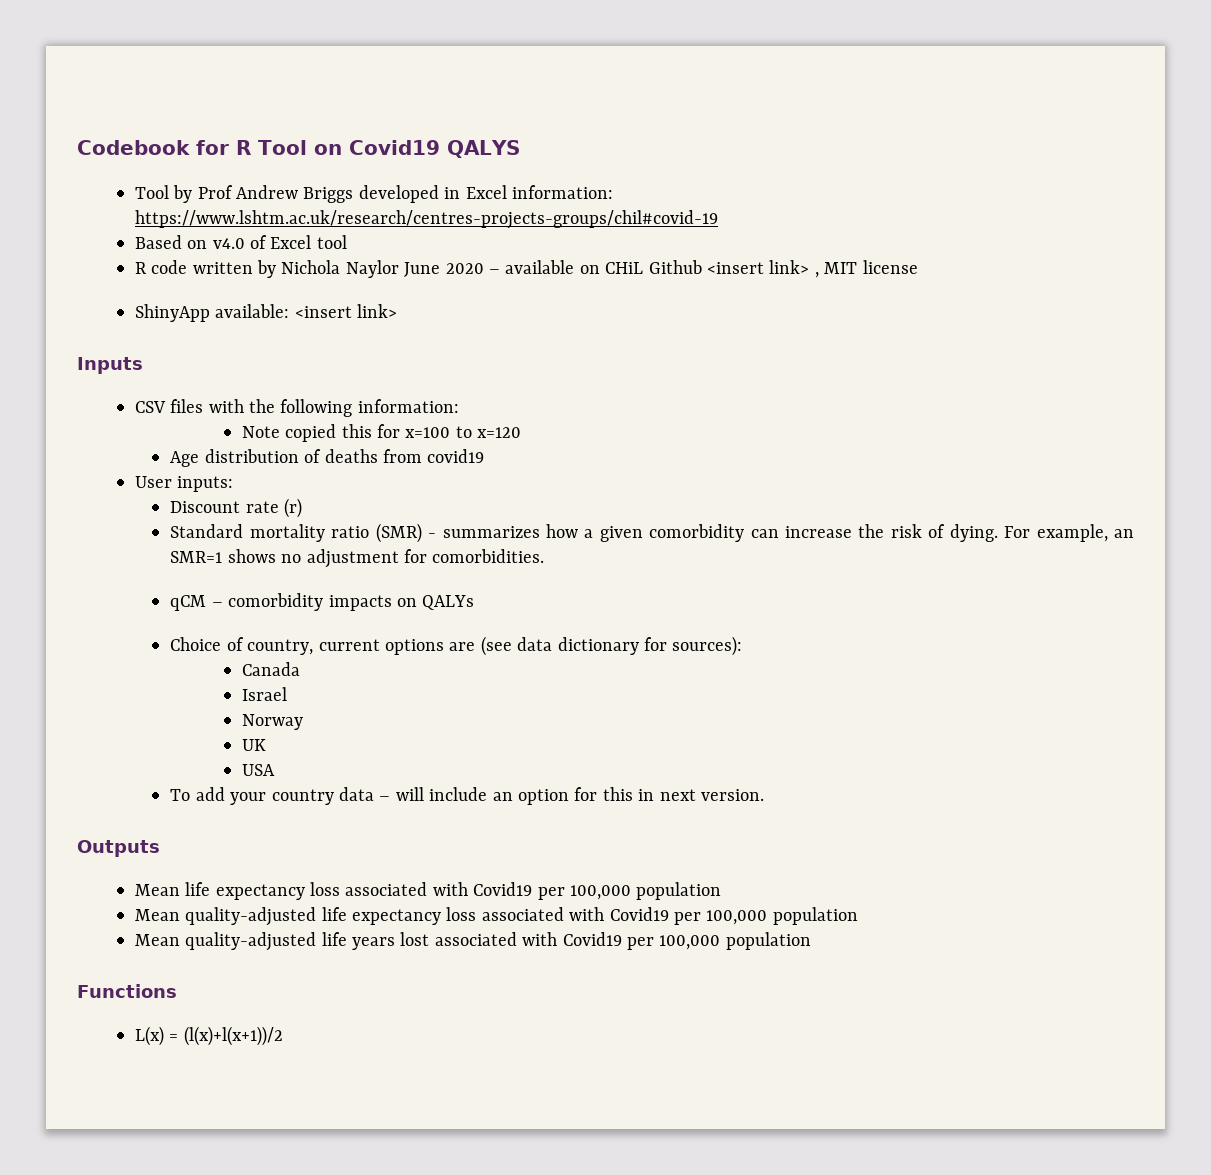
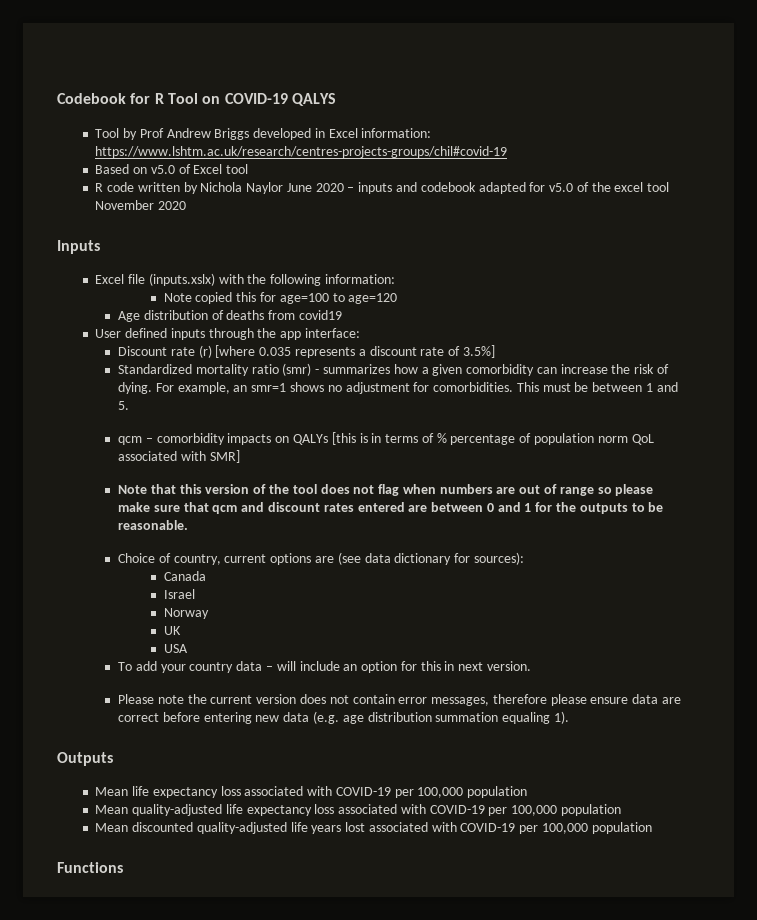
[348,140,440,155] Covid19 -> [224,93,288,104] COVID-19
[212,238,245,249] v4.0 -> [150,165,175,174] v5.0
[505,260,918,278] [134,304,397,322] [77,357,143,374] [134,399,204,413] available on CHiL Github <insert link> , MIT license // ShinyApp available: <insert link> // Inputs // CSV files -> [358,182,670,194] [95,200,187,210] [57,240,100,254] [95,273,215,286] inputs and codebook adapted for v5.0 of the excel tool November 2020 // Inputs // Excel file (inputs.xslx)
[405,426,522,438] x=100 to x=120 -> [279,293,398,304] age=100 to age=120
[177,476,234,492] [170,498,303,518] [170,524,244,538] inputs: // Discount rate (r) // Standard -> [125,328,360,340] [118,345,495,358] [118,364,193,374] defined inputs through the app interface: // Discount rate (r) [where 0.035 represents a discount rate of 3.5%] // Standardized
[375,523,422,543] (SMR) -> [282,363,312,376] (smr)
[170,551,223,563] SMR=1 -> [251,383,287,392] smr=1
[170,595,207,611] // qCM -> [516,382,678,392] [118,401,130,410] [118,436,143,445] This must be between 1 and 5. // qcm
(475, 602) none -> [331,432,654,445] [118,450,240,463] [118,484,654,496] [118,502,664,514] [118,520,189,530] [this is in terms of % percentage of population norm QoL associated with SMR] // Note that this version of the tool does not flag when numbers are out of range so please make sure that qcm and discount rates entered are between 0 and 1 for the outputs to be reasonable.
(765, 795) none -> [118,694,681,706] [118,711,569,724] // Please note the current version does not contain error messages, therefore please ensure data are correct before entering new data (e.g. age distribution summation equaling 1).
[473,882,533,896] Covid19 -> [335,787,391,796] COVID-19
[609,907,858,925] [134,934,180,946] Covid19 per 100,000 population // Mean -> [429,804,622,816] [95,822,194,832] COVID-19 per 100,000 population // Mean discounted
[562,932,622,946] Covid19 -> [460,823,516,832] COVID-19
[134,1026,283,1046] // L(x) = (l(x)+l(x+1))/2 -> (123, 867) none

